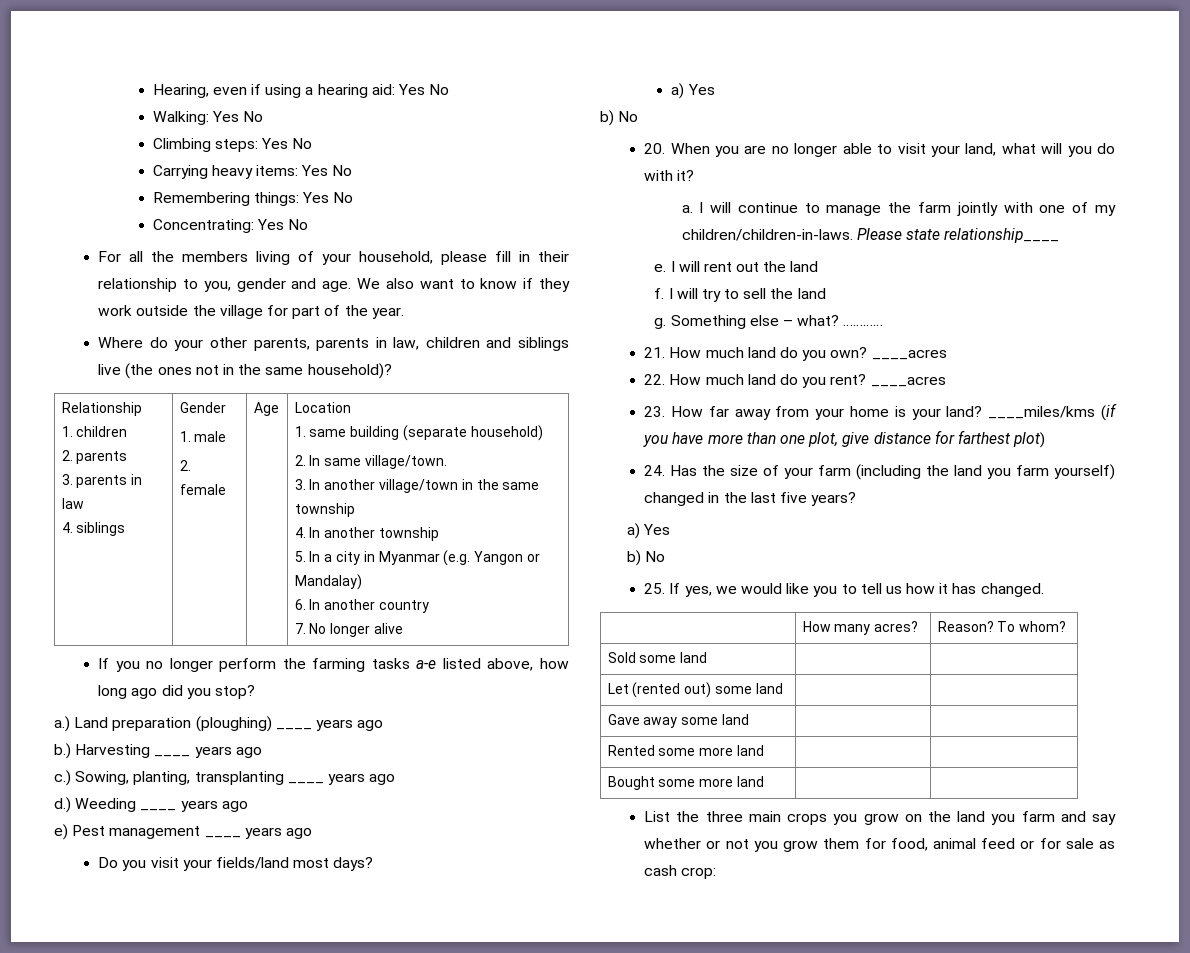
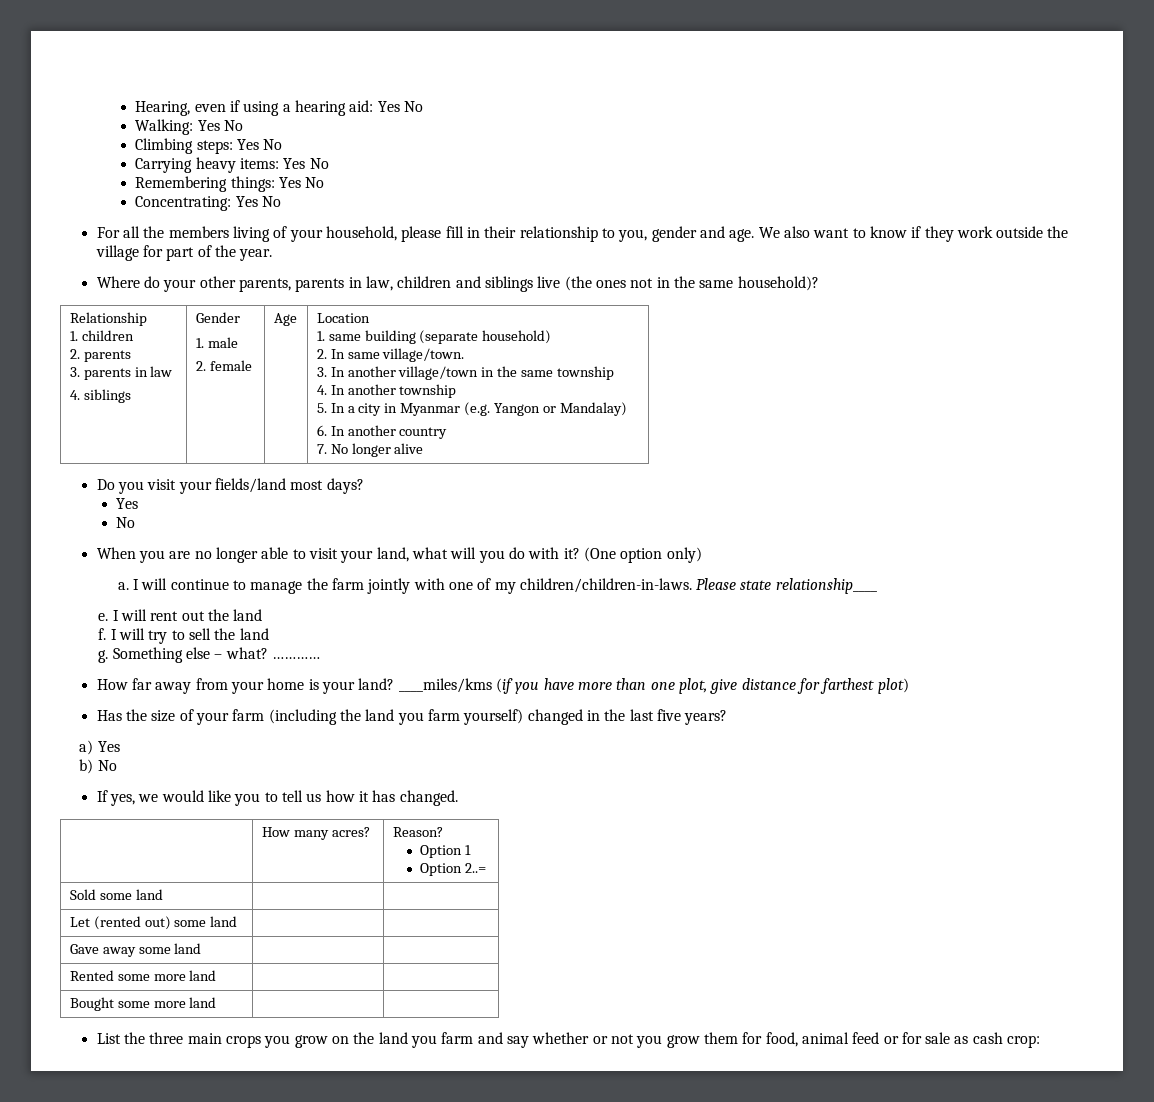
[98,658,569,672] [98,685,255,699] [54,716,384,732] [54,743,262,759] [54,770,396,786] [54,797,248,813] [54,824,312,840] // If you no longer perform the farming tasks a-e listed above, how long ago did you stop? // a.) Land preparation (ploughing) ____ years ago // b.) Harvesting ____ years ago // c.) Sowing, planting, transplanting ____ years ago // d.) Weeding ____ years ago // e) Pest management ____ years ago -> (424, 448) none
[671,83,715,99] [600,110,639,126] [644,143,666,154] a) Yes // b) No // 20. -> [116,498,139,509] [116,517,136,528] Yes // No //
(695, 175) none -> [583,547,702,563] (One option only)
[644,347,947,361] [644,374,946,388] [644,406,666,417] 21. How much land do you own? ____acres // 22. How much land do you rent? ____acres // 23. -> (321, 658) none
[644,465,666,476] 24. -> (909, 686) none
[644,583,666,594] 25. -> (117, 765) none
[997,621,1067,632] To whom? -> [420,845,472,858] [420,863,487,876] // Option 1 // Option 2..=

